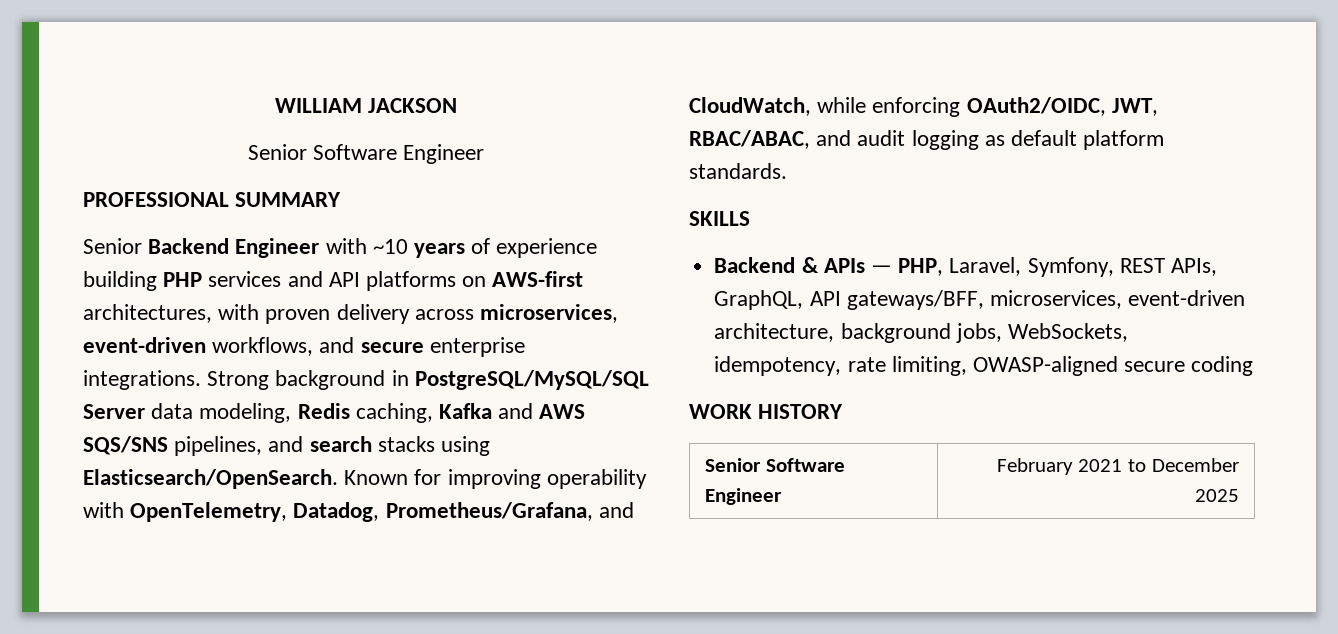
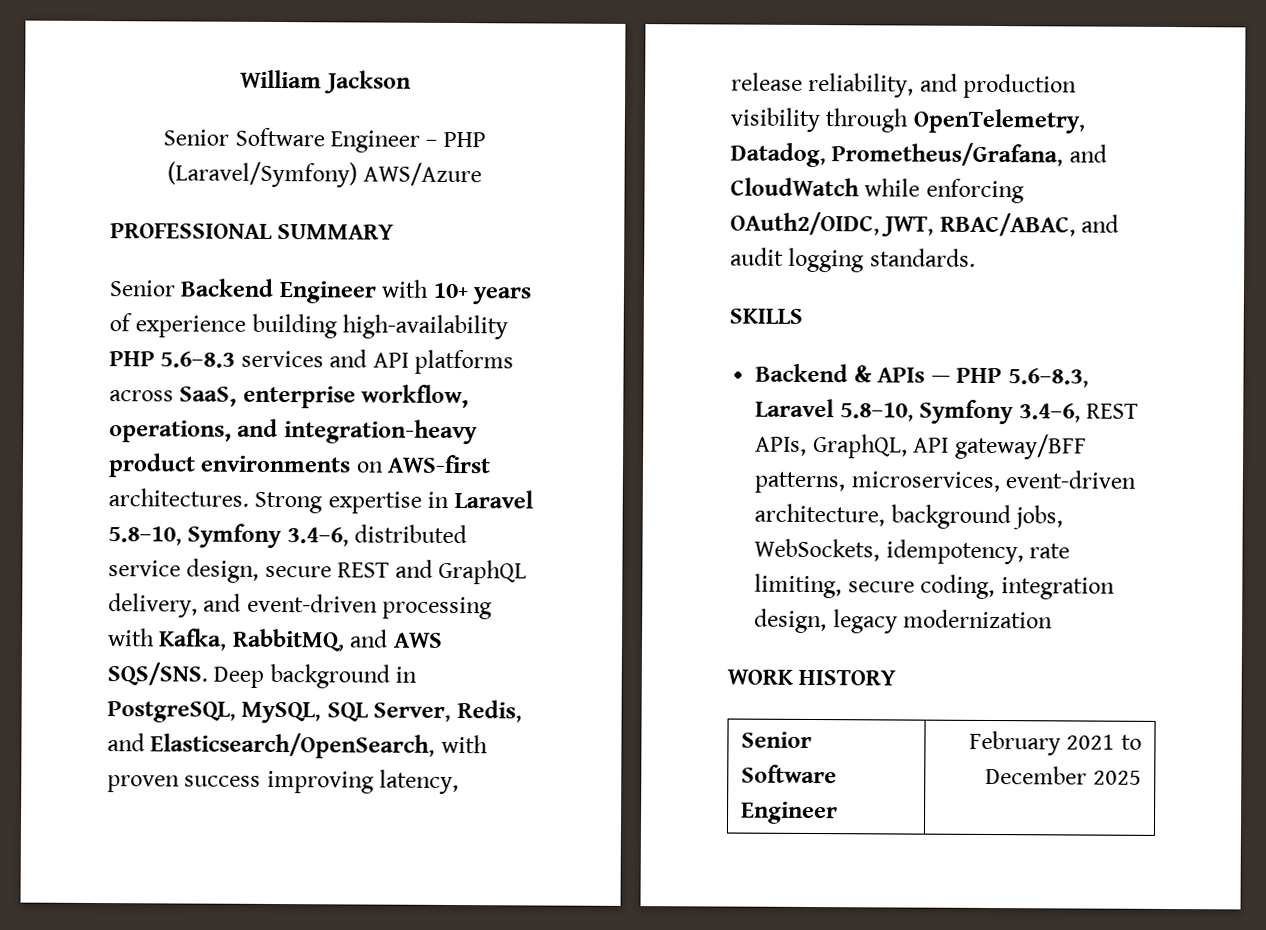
[274,98,458,113] [247,144,485,164] WILLIAM JACKSON // Senior Software Engineer -> [240,69,411,94] [163,127,486,153] [166,161,483,188] William Jackson // Senior Software Engineer – PHP (Laravel/Symfony) AWS/Azure
[372,239,408,254] ~10 -> [432,282,469,299] 10+
[163,272,203,287] PHP -> [342,314,509,340] [109,351,236,368] high-availability PHP 5.6–8.3
[462,271,584,287] [83,304,619,324] [83,337,525,357] [83,370,649,390] [83,403,586,423] [83,436,491,456] [83,469,647,489] [83,502,124,518] on AWS-first architectures, with proven delivery across microservices, event-driven workflows, and secure enterprise integrations. Strong background in PostgreSQL/MySQL/SQL Server data modeling, Redis caching, Kafka and AWS SQS/SNS pipelines, and search stacks using Elasticsearch/OpenSearch. Known for improving operability with -> [109,384,470,409] [109,418,478,445] [108,453,492,478] [108,488,534,514] [108,523,468,549] [108,558,528,585] [108,593,493,620] [107,628,443,652] [107,662,418,689] [107,700,522,724] [107,732,488,759] [107,769,460,795] [731,72,1078,99] [730,107,909,133] across SaaS, enterprise workflow, operations, and integration-heavy product environments on AWS-first architectures. Strong expertise in Laravel 5.8–10, Symfony 3.4–6, distributed service design, secure REST and GraphQL delivery, and event-driven processing with Kafka, RabbitMQ, and AWS SQS/SNS. Deep background in PostgreSQL, MySQL, SQL Server, Redis, and Elasticsearch/OpenSearch, with proven success improving latency, release reliability, and production visibility through
[689,97,811,116] CloudWatch, -> [730,177,859,197] CloudWatch
[984,130,1165,150] as default platform -> (865, 260) none
[898,257,1114,277] PHP, Laravel, Symfony, -> [956,367,1089,388] [755,398,1081,425] PHP 5.6–8.3, Laravel 5.8–10, Symfony 3.4–6,
[846,290,984,310] gateways/BFF, -> [954,433,1087,460] [754,471,846,494] gateway/BFF patterns,
[972,356,1254,376] OWASP-aligned secure coding -> [847,574,1115,600] [754,608,1054,634] secure coding, integration design, legacy modernization

